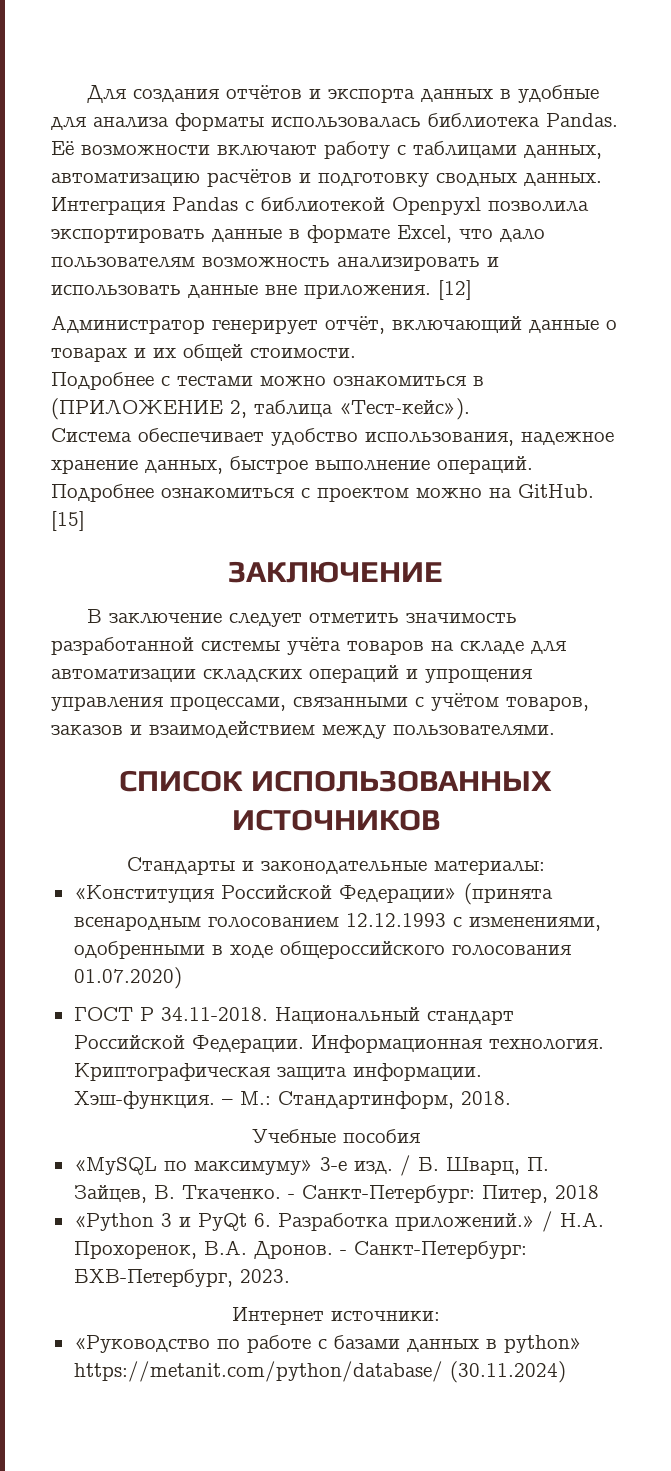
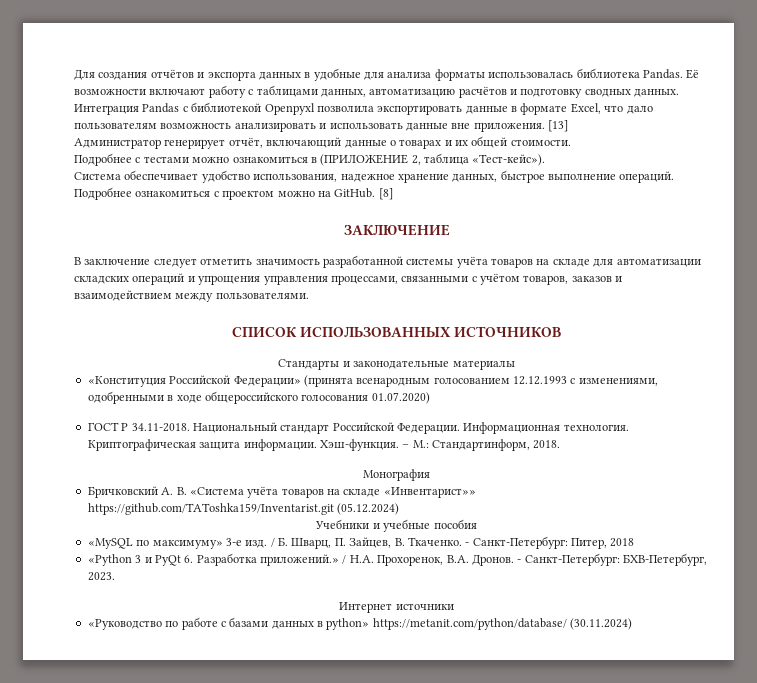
[438,280,472,300] [12] -> [548,120,568,132] [13]
[51,511,85,531] [15] -> [378,188,393,200] [8]
[433,860,545,875] материалы: -> [452,360,515,370] материалы
[251,1129,336,1143] Учебные -> [363,469,430,481] [87,486,476,498] [87,503,400,515] [315,519,431,532] Монография // Бричковский А. В. «Система учёта товаров на складе «Инвентарист»» https://github.com/TAToshka159/Inventarist.git (05.12.2024) // Учебники и учебные
[330,1311,440,1321] источники: -> [395,603,454,610] источники

